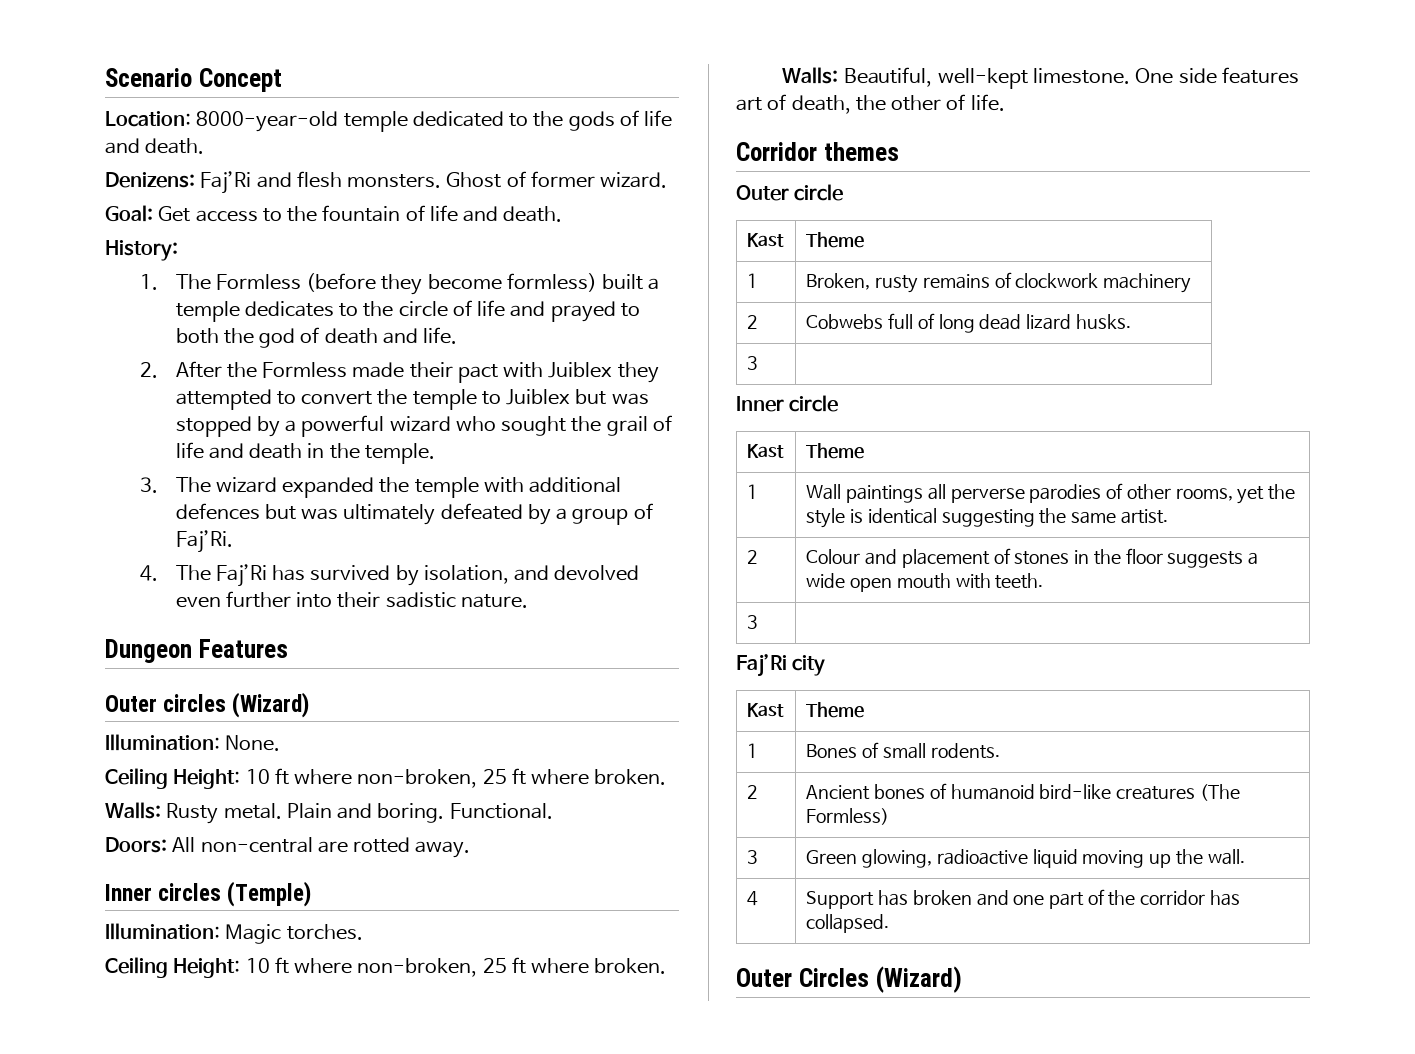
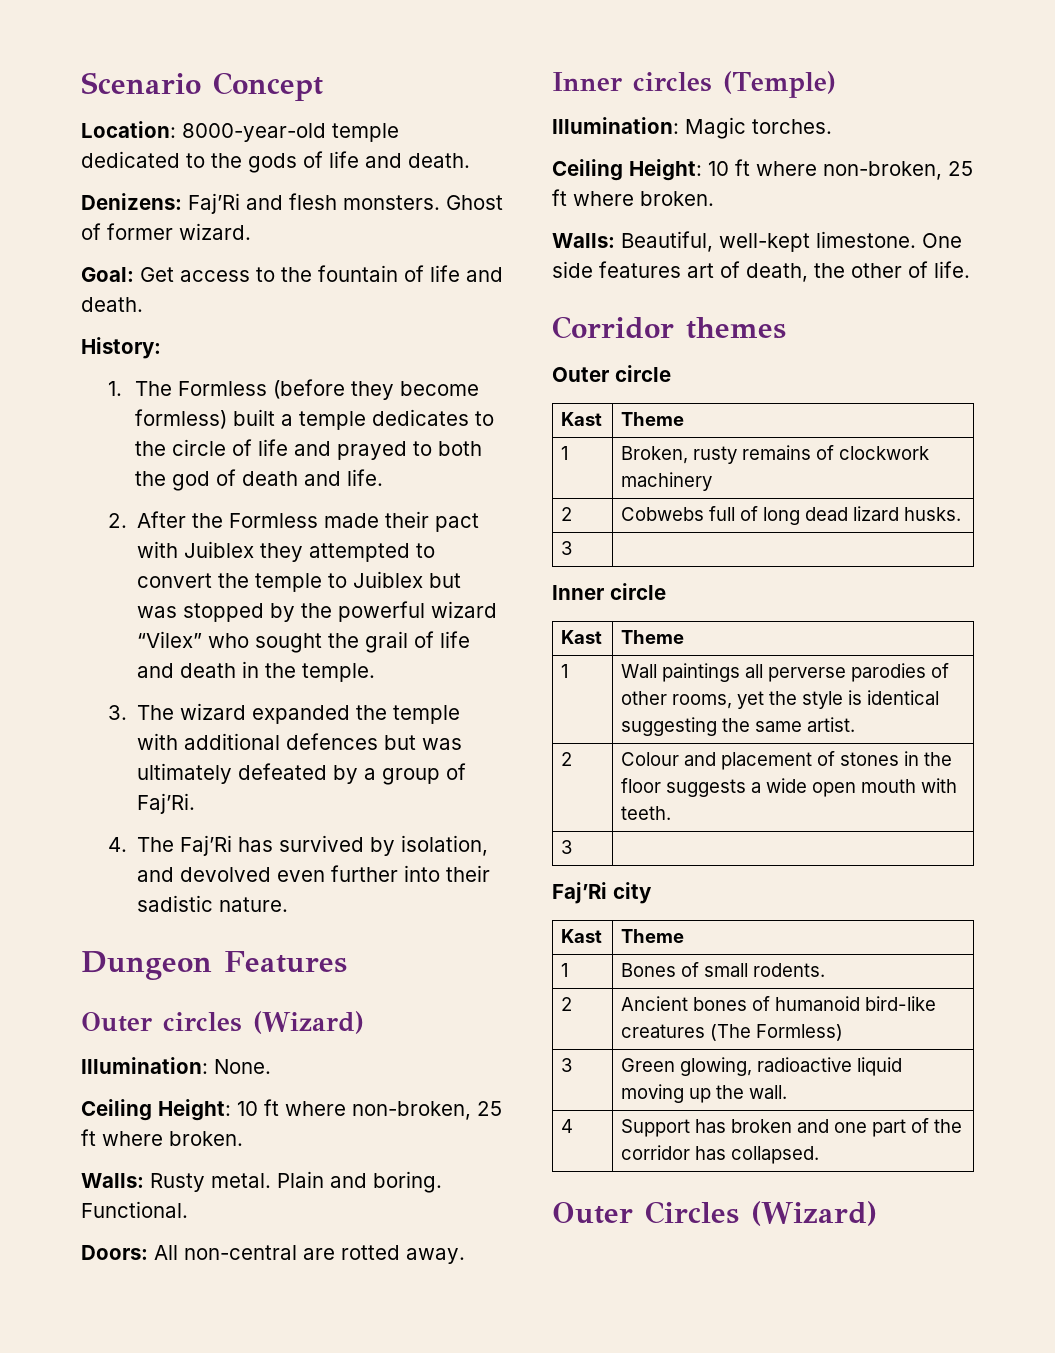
[285,420,297,432] a -> [301,603,333,618] the
(451, 424) none -> [137,631,203,648] “Vilex”

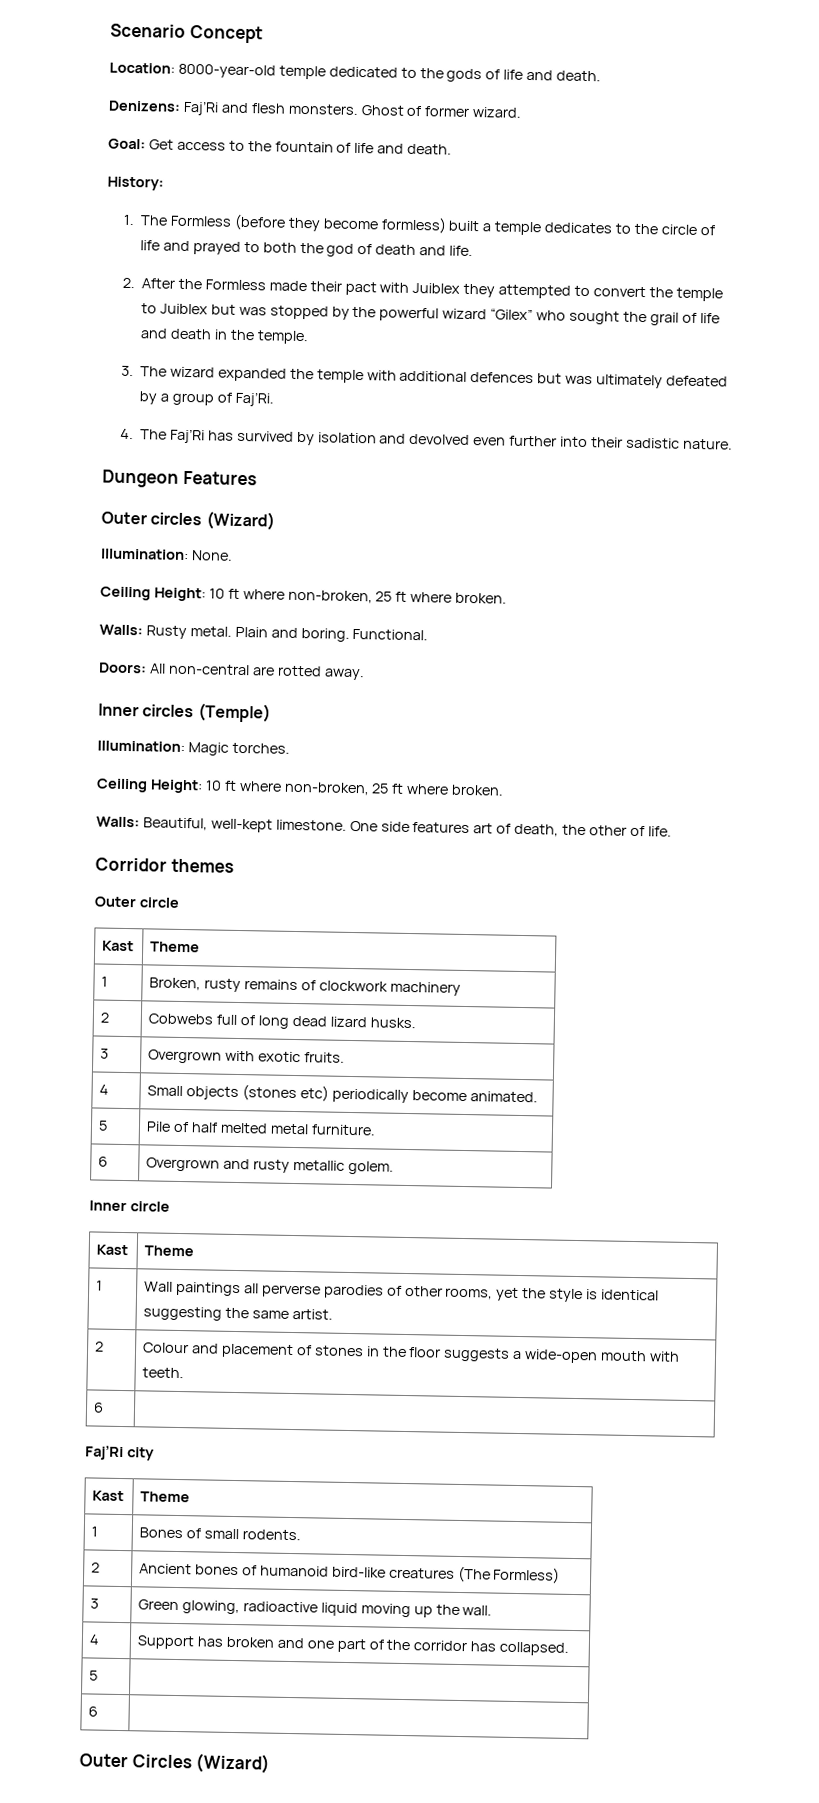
[137,631,203,648] “Vilex” -> [490,308,534,321] “Gilex”
[401,835,489,856] isolation, -> [317,432,377,444] isolation
(573, 548) none -> [148,1049,345,1064] [99,1084,110,1095] [147,1084,538,1104] [98,1120,109,1131] [146,1121,376,1136] [98,1156,109,1167] [146,1157,394,1175] Overgrown with exotic fruits. // 4 | Small objects (stones etc) periodically become animated. // 5 | Pile of half melted metal furniture. // 6 | Overgrown and rusty metallic golem.
[766,778,857,797] wide open -> [524,1349,599,1364] wide-open
[561,840,573,854] 3 -> [93,1402,105,1413] 6
(820, 1155) none -> [89,1670,99,1681] [88,1706,99,1717] // 5 | // 6 |

